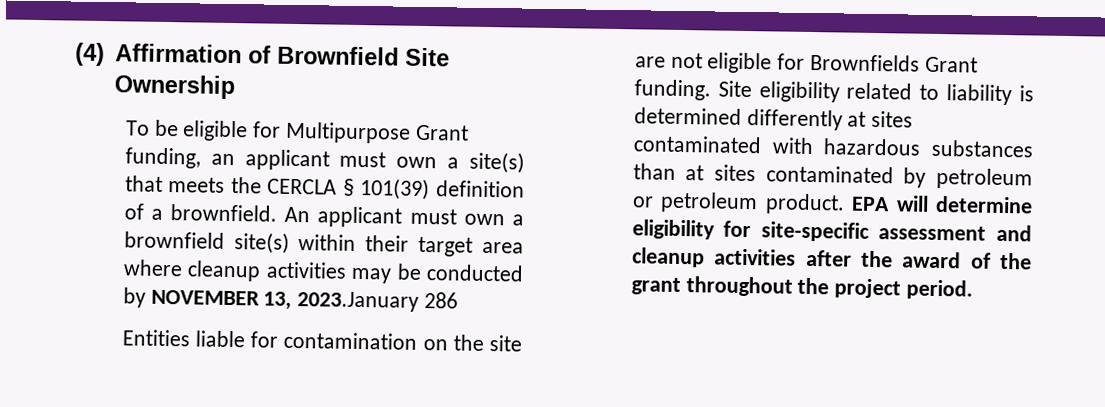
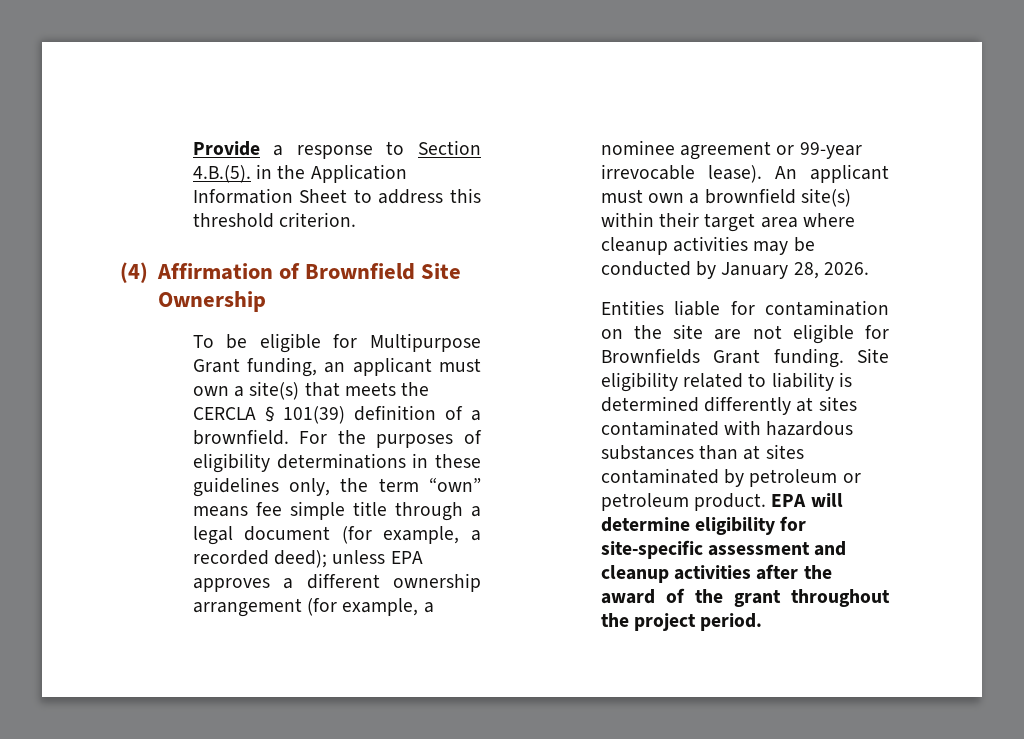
(75, 54) none -> [192,140,481,159] [192,164,407,183] [192,188,481,204] [192,212,357,228] Provide a response to Section 4.B.(5). in the Application Information Sheet to address this threshold criterion. //
(278, 213) none -> [299,430,482,448] [192,453,481,473] [192,477,481,497] [192,501,481,521] [192,526,481,545] [192,550,423,568] [192,573,481,592] [192,598,434,617] [600,140,862,160] [600,164,762,183] For the purposes of eligibility determinations in these guidelines only, the term “own” means fee simple title through a legal document (for example, a recorded deed); unless EPA approves a different ownership arrangement (for example, a nominee agreement or 99-year irrevocable lease).
[150,289,459,312] NOVEMBER 13, 2023.January 286 -> [721,262,869,279] January 28, 2026.

